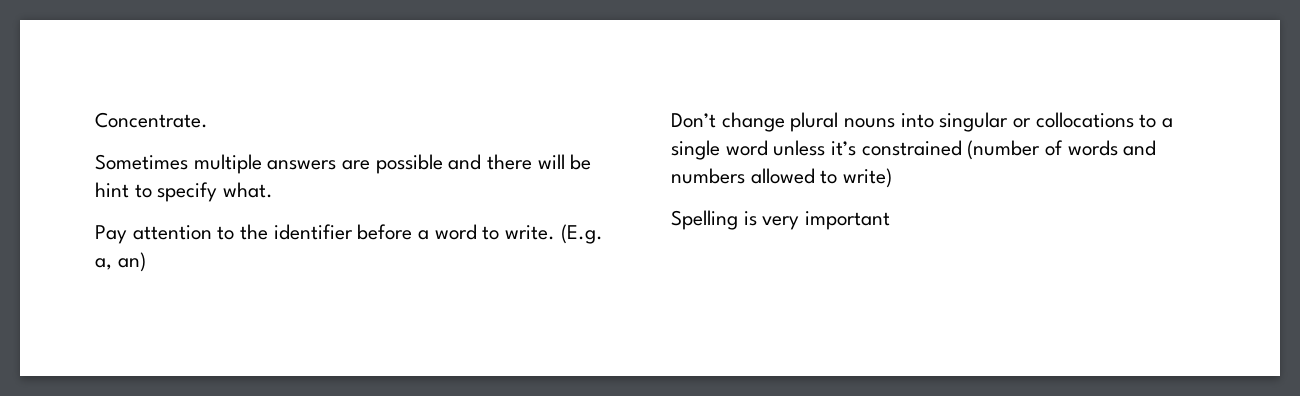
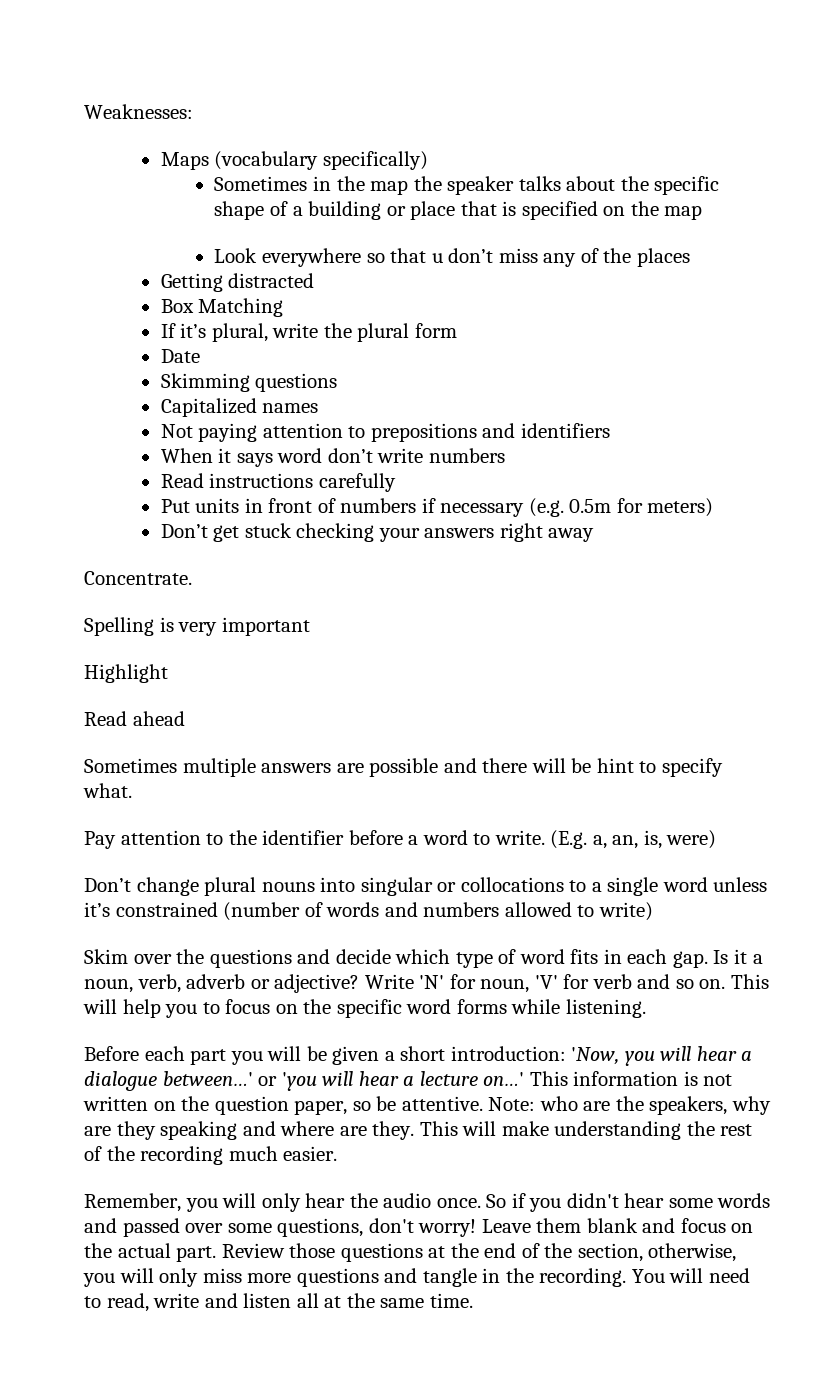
[95,112,208,128] Concentrate. -> [84,104,193,119] [160,151,428,170] [214,176,720,195] [214,201,703,220] [214,248,690,267] [160,273,315,292] [160,298,284,317] [160,323,457,342] [160,349,200,363] [160,373,338,392] [160,398,319,417] [160,423,610,442] [160,448,505,467] [160,473,396,492] [160,498,714,517] [160,523,595,542] [84,571,192,585] [84,617,310,636] [84,664,168,683] [84,711,185,726] Weaknesses: // Maps (vocabulary specifically) // Sometimes in the map the speaker talks about the specific shape of a building or place that is specified on the map // Look everywhere so that u don’t miss any of the places // Getting distracted // Box Matching // If it’s plural, write the plural form // Date // Skimming questions // Capitalized names // Not paying attention to prepositions and identifiers // When it says word don’t write numbers // Read instructions carefully // Put units in front of numbers if necessary (e.g. 0.5m for meters) // Don’t get stuck checking your answers right away // Concentrate. // Spelling is very important // Highlight // Read ahead
[117,252,146,272] an) -> [612,830,717,849] an, is, were)
[671,210,891,230] Spelling is very important -> [84,949,763,968] [84,974,770,993] [83,999,646,1018] [84,1046,753,1066] [84,1071,733,1091] [83,1096,771,1115] [84,1121,753,1140] [84,1146,338,1165] [84,1193,771,1212] [84,1218,754,1237] [84,1243,737,1262] [83,1268,750,1287] [84,1293,473,1312] Skim over the questions and decide which type of word fits in each gap. Is it a noun, verb, adverb or adjective? Write 'N' for noun, 'V' for verb and so on. This will help you to focus on the specific word forms while listening. // Before each part you will be given a short introduction: 'Now, you will hear a dialogue between…' or 'you will hear a lecture on…' This information is not written on the question paper, so be attentive. Note: who are the speakers, why are they speaking and where are they. This will make understanding the rest of the recording much easier. // Remember, you will only hear the audio once. So if you didn't hear some words and passed over some questions, don't worry! Leave them blank and focus on the actual part. Review those questions at the end of the section, otherwise, you will only miss more questions and tangle in the recording. You will need to read, write and listen all at the same time.

